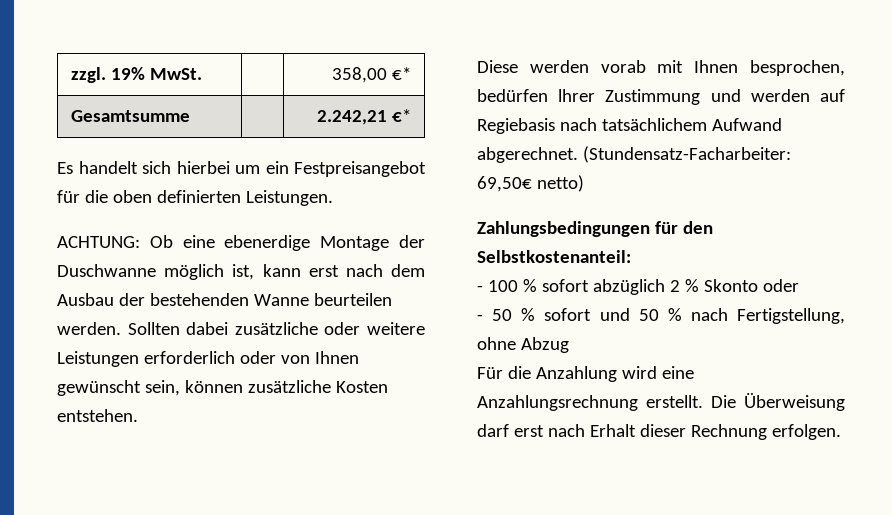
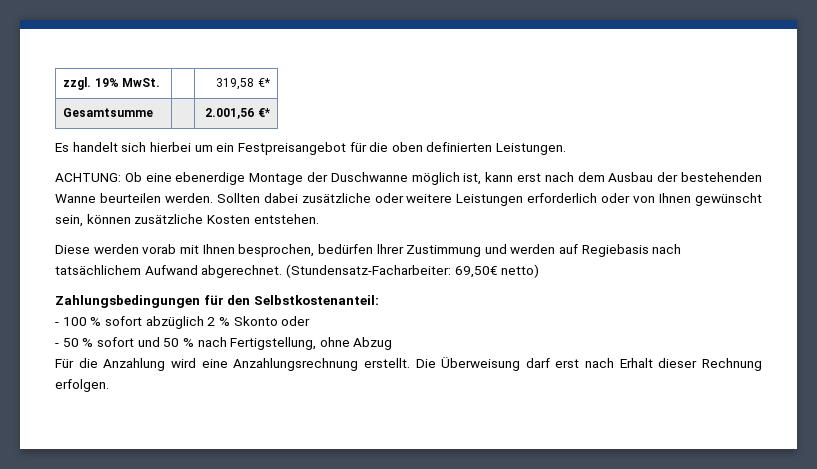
[332,67,388,83] 358,00 -> [216,78,255,90] 319,58
[317,110,388,125] 2.242,21 -> [205,108,255,119] 2.001,56

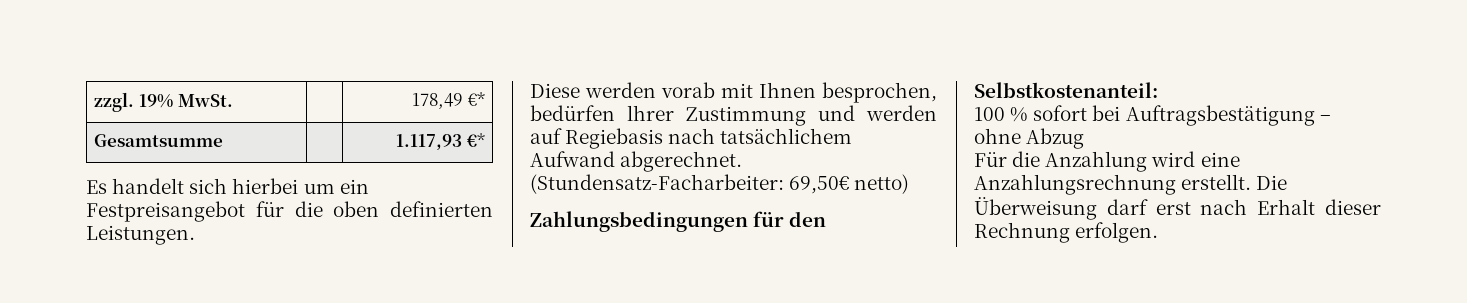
[216,78,255,90] 319,58 -> [412,93,464,109] 178,49
[205,108,255,119] 2.001,56 -> [396,134,463,150] 1.117,93
[55,172,762,185] [55,193,762,206] [55,214,319,227] // ACHTUNG: Ob eine ebenerdige Montage der Duschwanne möglich ist, kann erst nach dem Ausbau der bestehenden Wanne beurteilen werden. Sollten dabei zusätzliche oder weitere Leistungen erforderlich oder von Ihnen gewünscht sein, können zusätzliche Kosten entstehen. -> (195, 235) none
[55,322,59,326] - -> (1158, 90) none
[145,316,311,329] [55,337,317,350] abzüglich 2 % Skonto oder // - 50 % sofort und 50 % nach Fertigstellung, -> [1092,105,1331,126] bei Auftragsbestätigung –

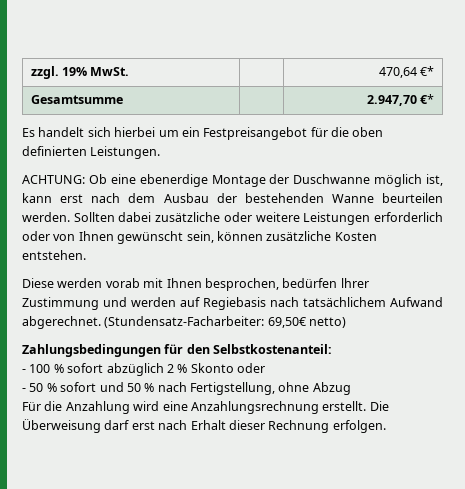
[412,93,464,109] 178,49 -> [378,67,417,78] 470,64
[396,134,463,150] 1.117,93 -> [366,95,417,106] 2.947,70
(195, 235) none -> [22,174,443,187] [22,193,443,203] [22,212,444,225] [22,231,377,244] [22,250,86,260] // ACHTUNG: Ob eine ebenerdige Montage der Duschwanne möglich ist, kann erst nach dem Ausbau der bestehenden Wanne beurteilen werden. Sollten dabei zusätzliche oder weitere Leistungen erforderlich oder von Ihnen gewünscht sein, können zusätzliche Kosten entstehen.
(1158, 90) none -> [22,369,26,373] -
[1092,105,1331,126] bei Auftragsbestätigung – -> [106,363,265,376] [22,382,275,395] abzüglich 2 % Skonto oder // - 50 % sofort und 50 % nach Fertigstellung,

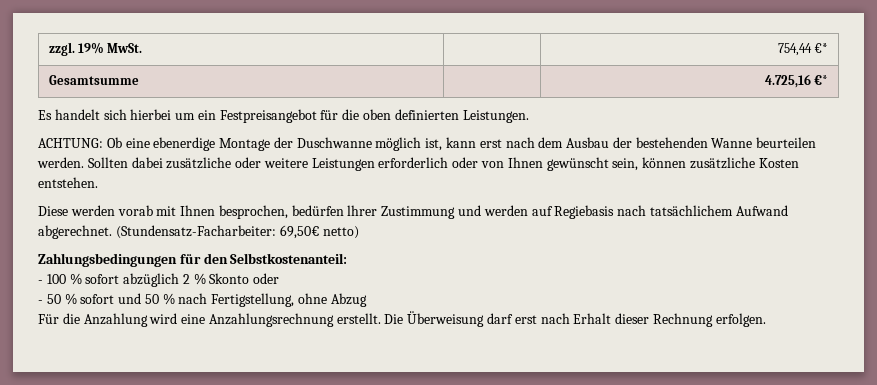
[378,67,417,78] 470,64 -> [777,43,812,56] 754,44
[366,95,417,106] 2.947,70 -> [764,74,811,88] 4.725,16

